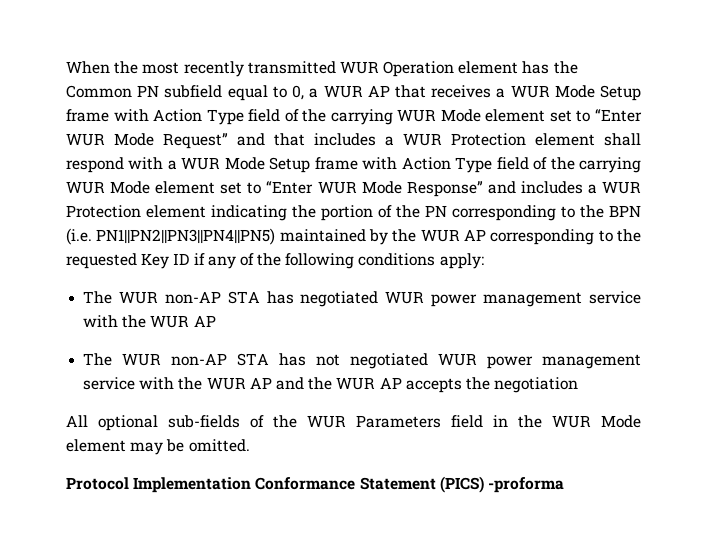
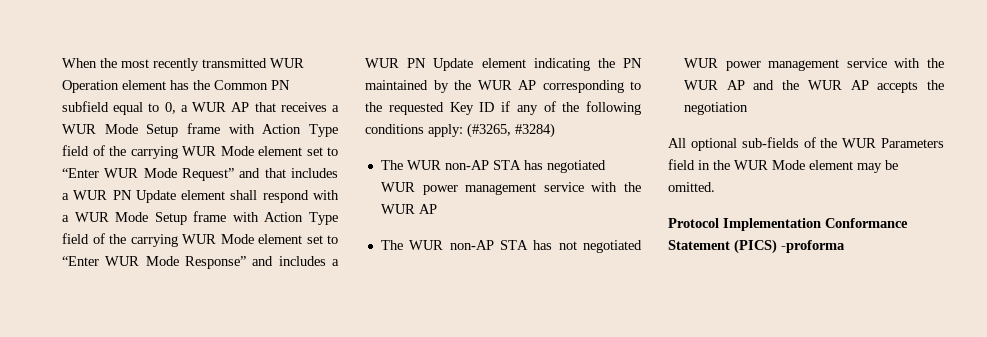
[451,133,526,146] Protection -> [112,190,176,203] PN Update
[66,205,141,218] Protection -> [407,58,474,71] PN Update
[321,205,641,221] [66,228,276,245] portion of the PN corresponding to the BPN (i.e. PN1||PN2||PN3||PN4||PN5) -> [623,58,642,68] PN
(484, 261) none -> [467,123,555,138] (#3265, #3284)

